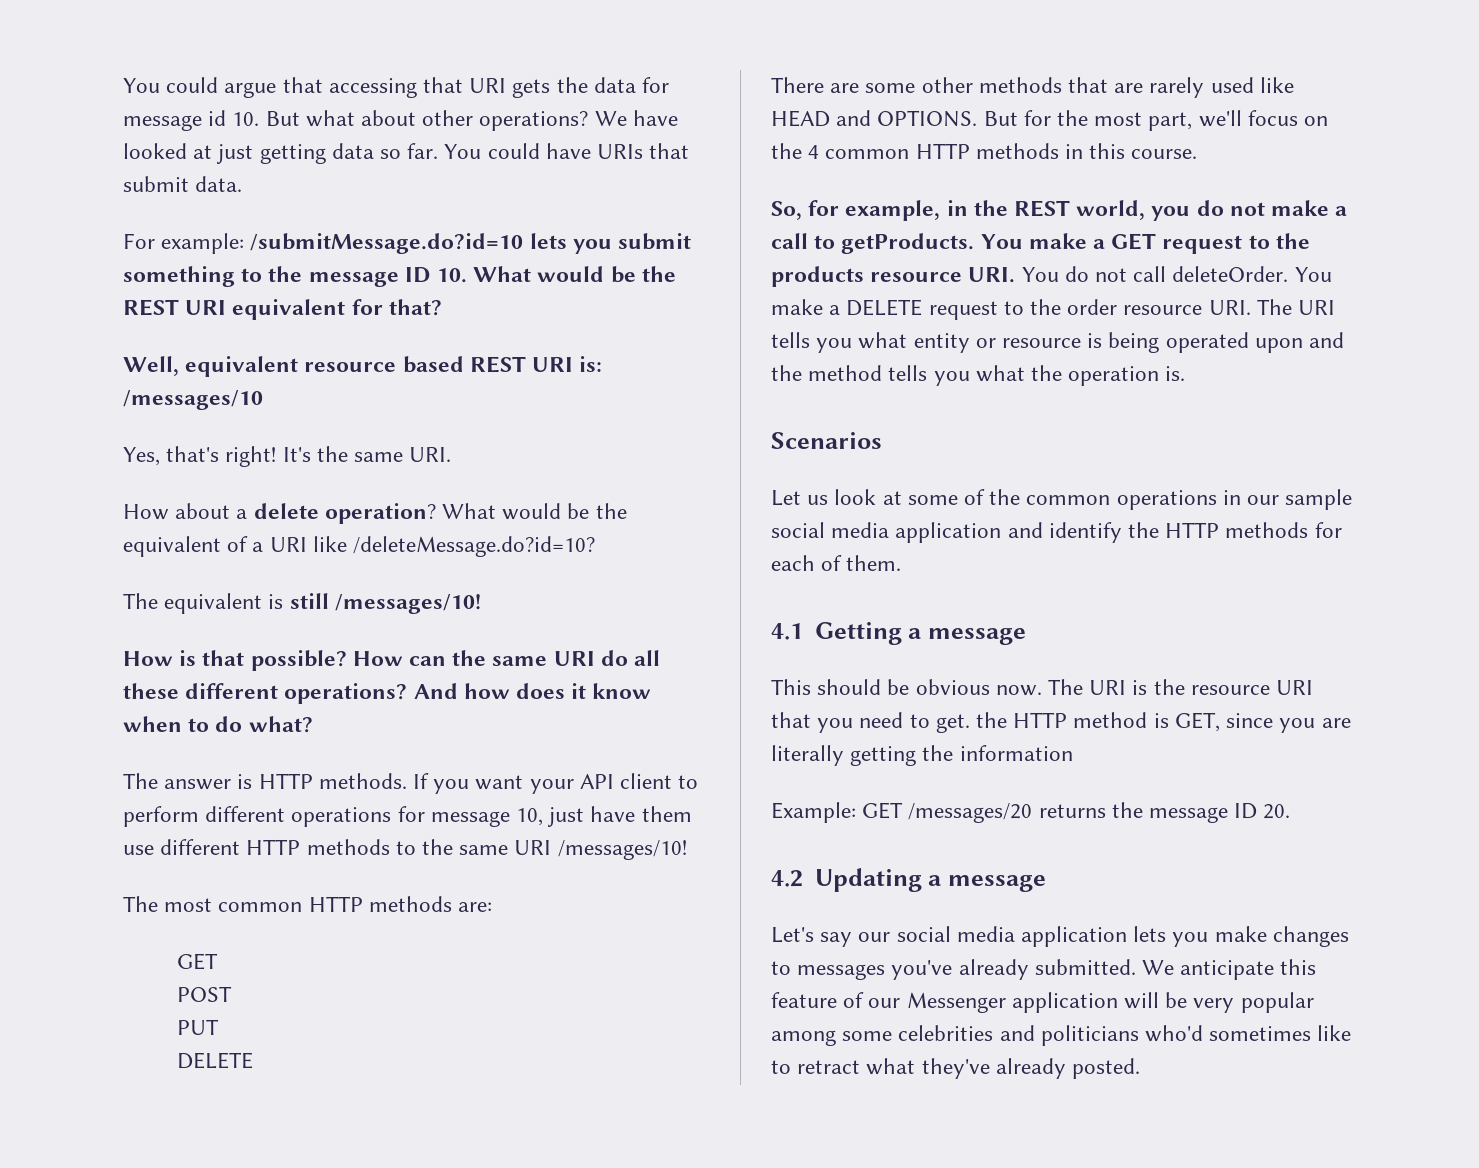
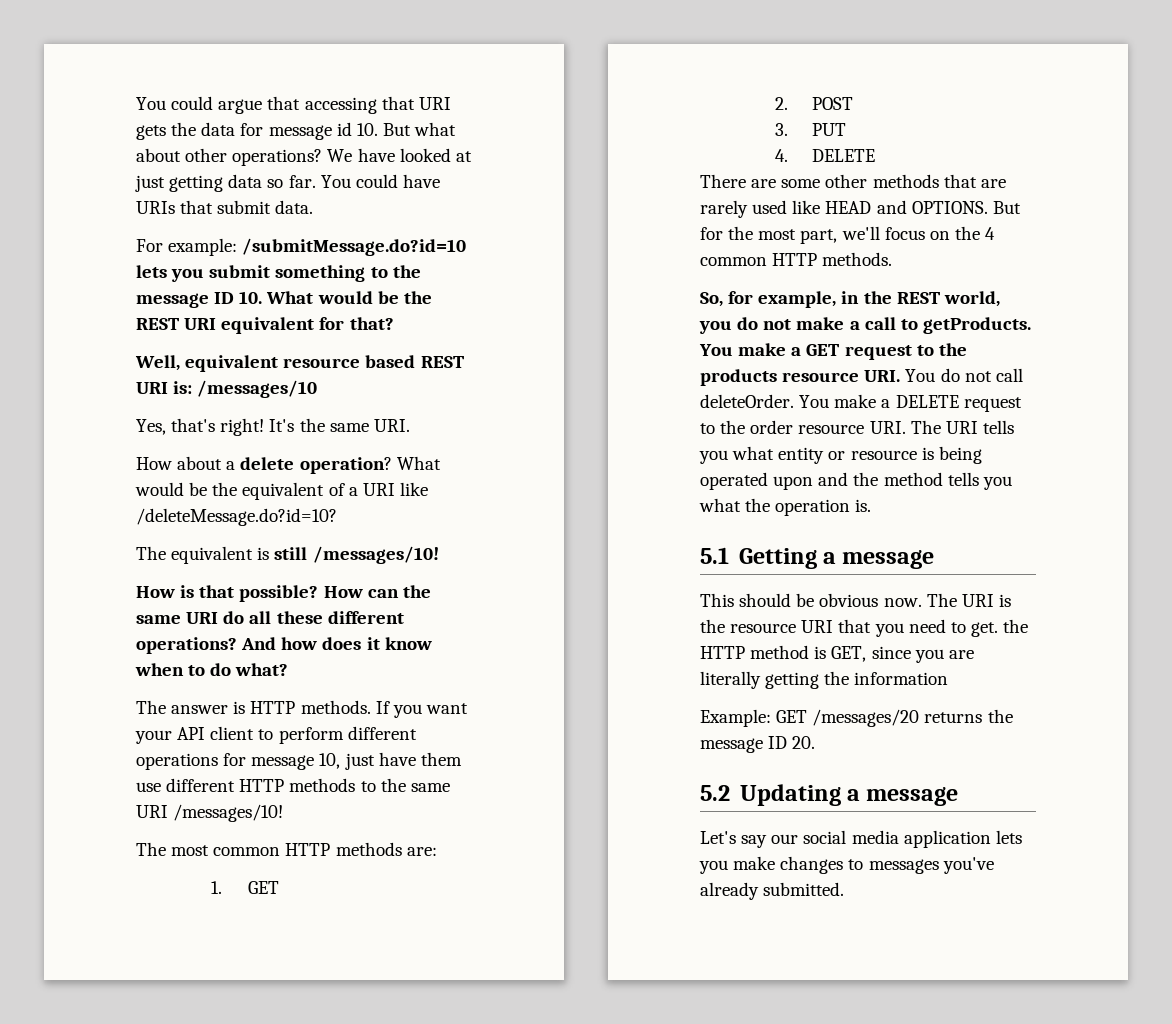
(493, 907) none -> [210,881,222,894] 1.
(219, 961) none -> [774,97,788,110] 2.
(233, 994) none -> [774,123,788,136] 3.
(220, 1027) none -> [774,149,788,162] 4.
[975,143,1198,159] methods in this course. -> [822,252,893,266] methods.
[771,432,882,449] [771,489,1353,510] [771,522,1342,543] [771,555,902,571] [771,623,803,640] Scenarios // Let us look at some of the common operations in our sample social media application and identify the HTTP methods for each of them. // 4.1 -> [700,547,729,564] 5.1
[771,870,803,887] 4.2 -> [700,785,730,801] 5.2
[1142,959,1317,980] [771,992,1314,1013] [771,1025,1352,1046] [771,1058,1141,1079] We anticipate this feature of our Messenger application will be very popular among some celebrities and politicians who'd sometimes like to retract what they've already posted. -> (845, 889) none

